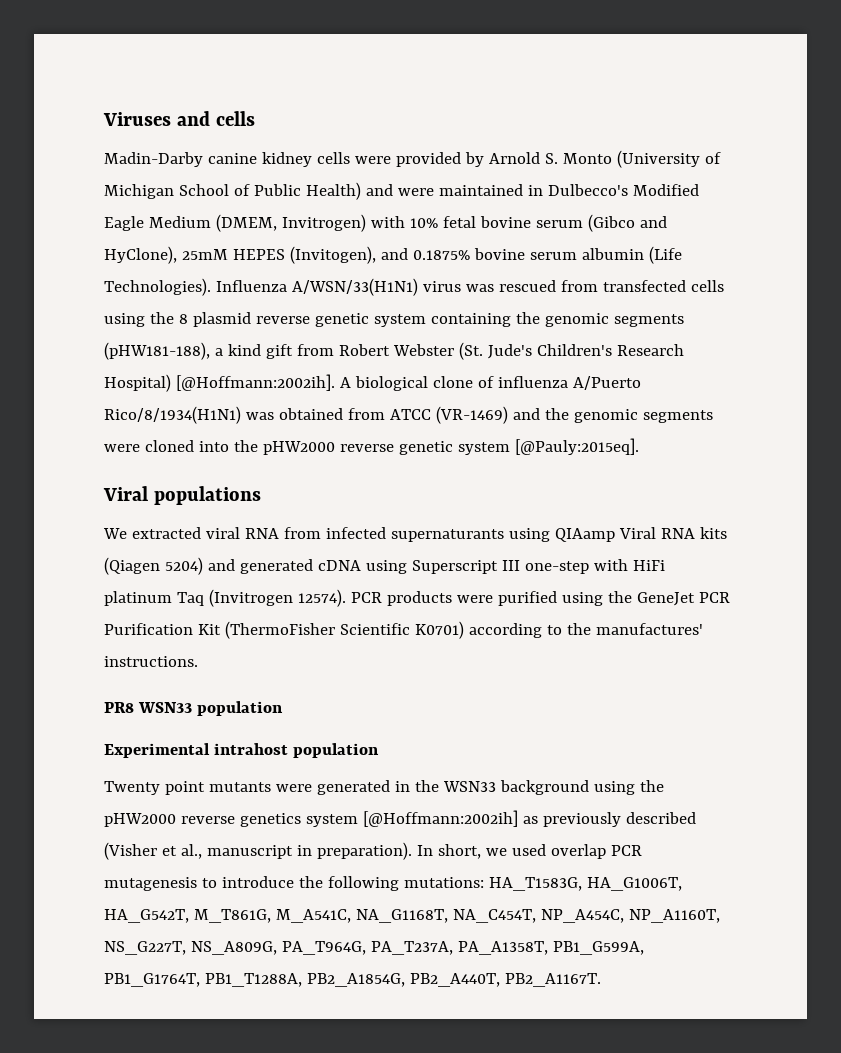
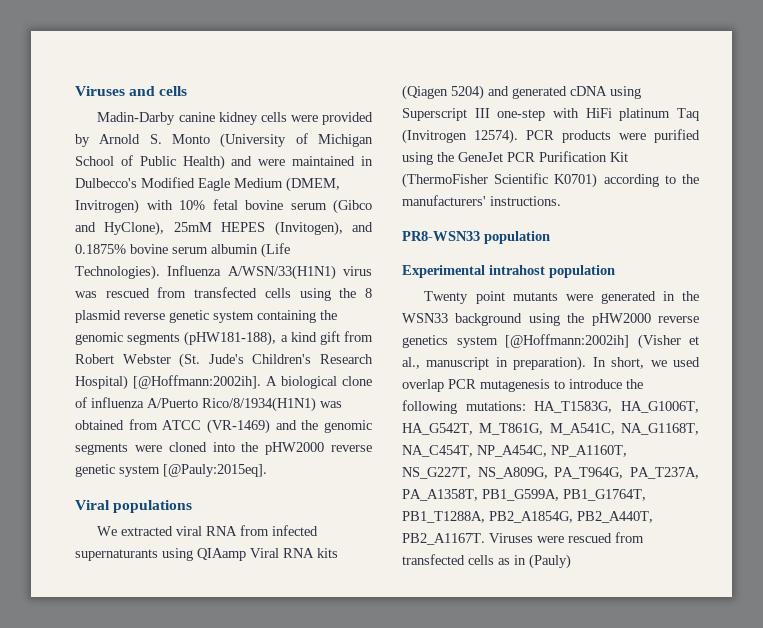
[595,623,703,635] manufactures' -> [402,195,486,206] manufacturers'
[104,702,192,713] PR8 WSN33 -> [402,231,480,241] PR8-WSN33
[522,812,696,827] as previously described -> (629, 341) none
(601, 980) none -> [489,532,644,543] [402,554,571,569] Viruses were rescued from transfected cells as in (Pauly)

